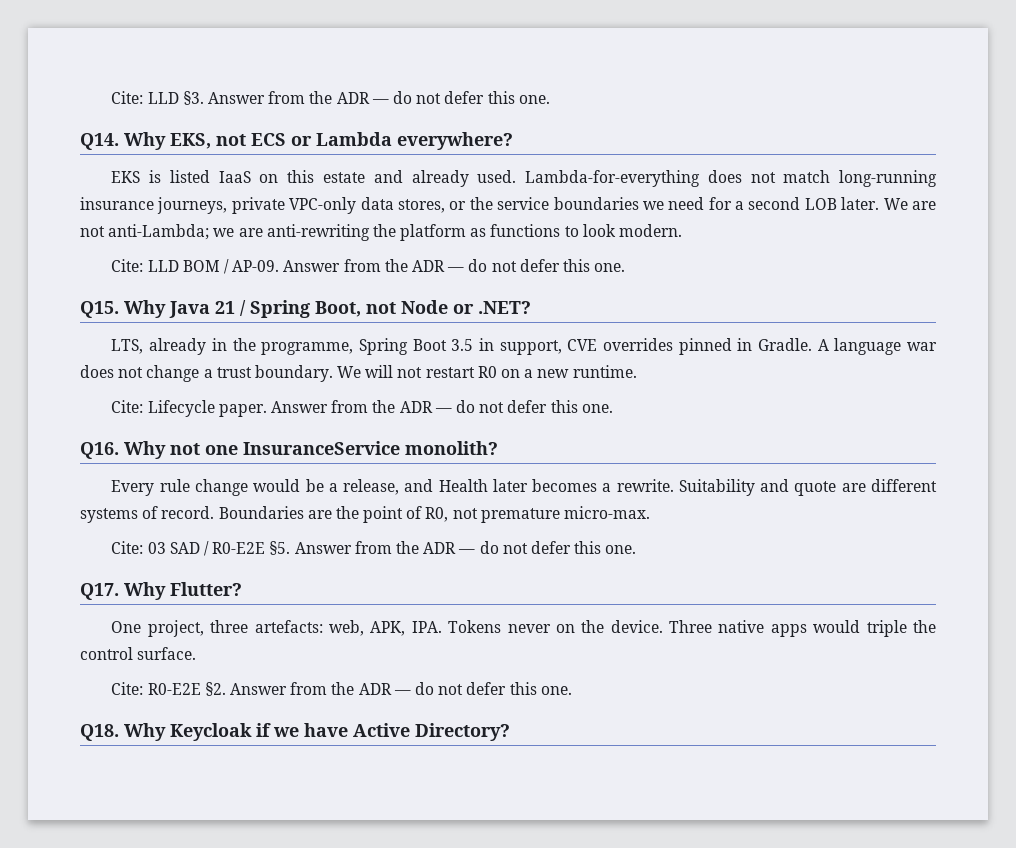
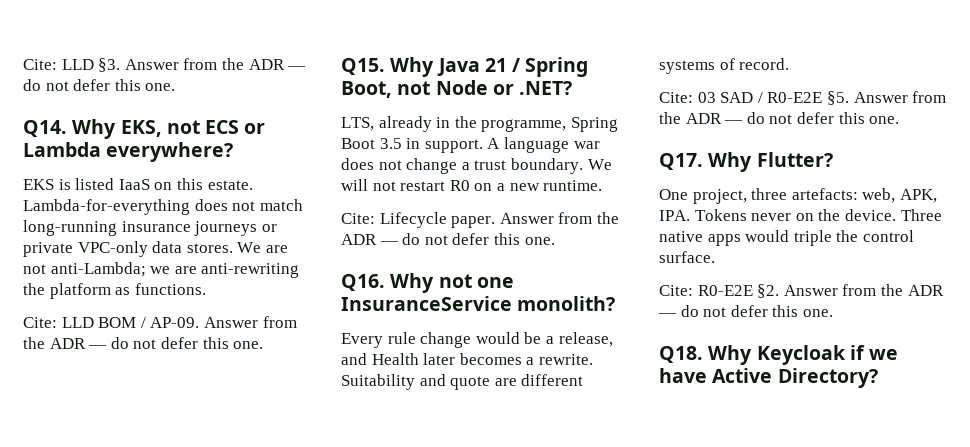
[322,170,517,187] estate and already used. -> [207,180,253,190] estate.
[157,197,228,214] journeys, -> [194,221,277,236] journeys or
[397,197,880,213] stores, or the service boundaries we need for a second LOB later. -> [186,243,233,253] stores.
[490,224,683,237] functions to look modern. -> [134,283,206,295] functions.
[499,338,812,355] support, CVE overrides pinned in Gradle. -> [424,139,483,153] support.
[218,506,651,523] Boundaries are the point of R0, not premature micro-max. -> (790, 64) none

